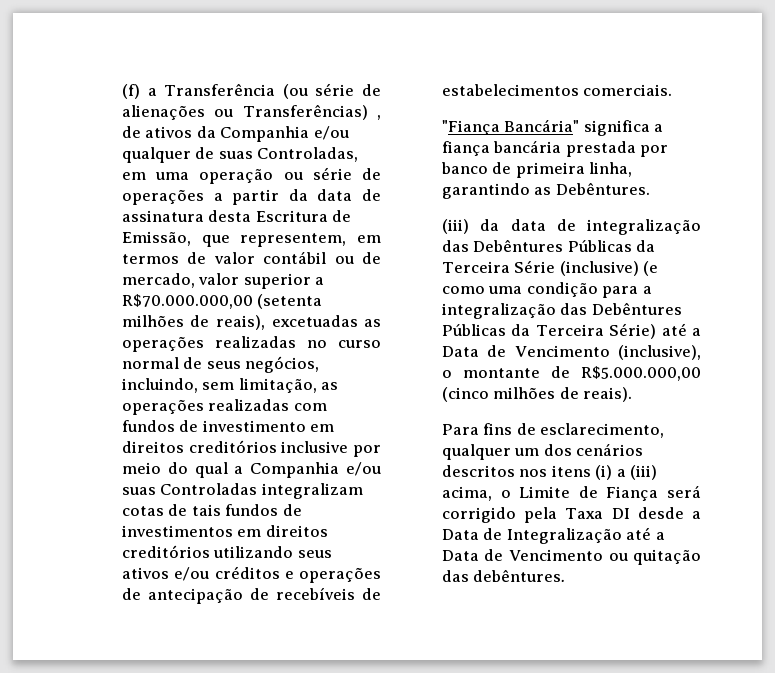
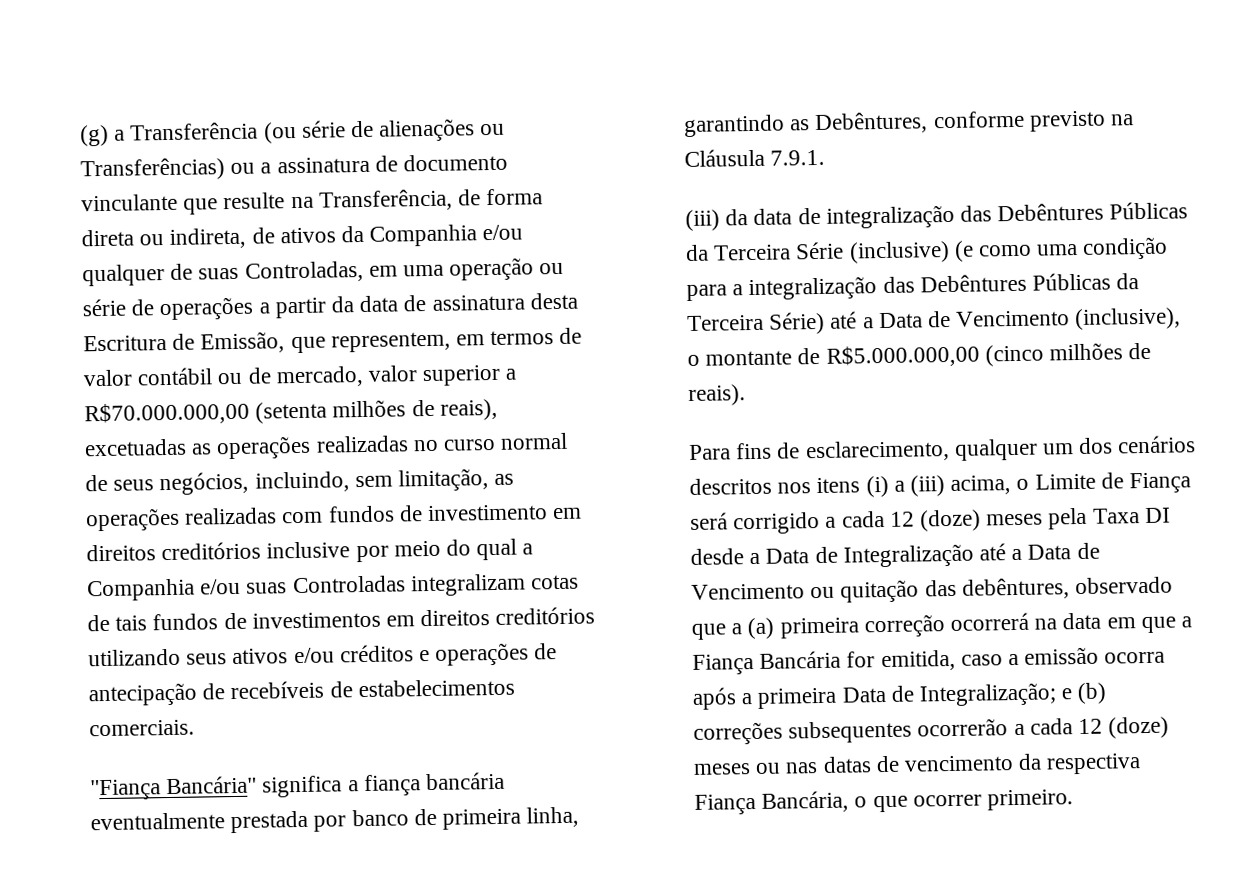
[121,84,140,99] (f) -> [79,124,109,147] (g)
[377,115,381,120] , -> [230,153,508,174] [80,188,544,215] [80,227,247,249] ou a assinatura de documento vinculante que resulte na Transferência, de forma direta ou indireta,
(562, 146) none -> [89,812,225,831] eventualmente
[555,182,650,195] Debêntures. -> [814,110,1134,135] [683,148,826,168] Debêntures, conforme previsto na Cláusula 7.9.1.
(516, 515) none -> [825,509,1044,532] a cada 12 (doze) meses
[473,569,566,582] debêntures. -> [961,576,1173,600] [690,612,1192,640] [691,646,1166,675] [691,682,1108,710] [692,716,1170,745] [692,753,1142,775] [693,789,1074,815] debêntures, observado que a (a) primeira correção ocorrerá na data em que a Fiança Bancária for emitida, caso a emissão ocorra após a primeira Data de Integralização; e (b) correções subsequentes ocorrerão a cada 12 (doze) meses ou nas datas de vencimento da respectiva Fiança Bancária, o que ocorrer primeiro.

